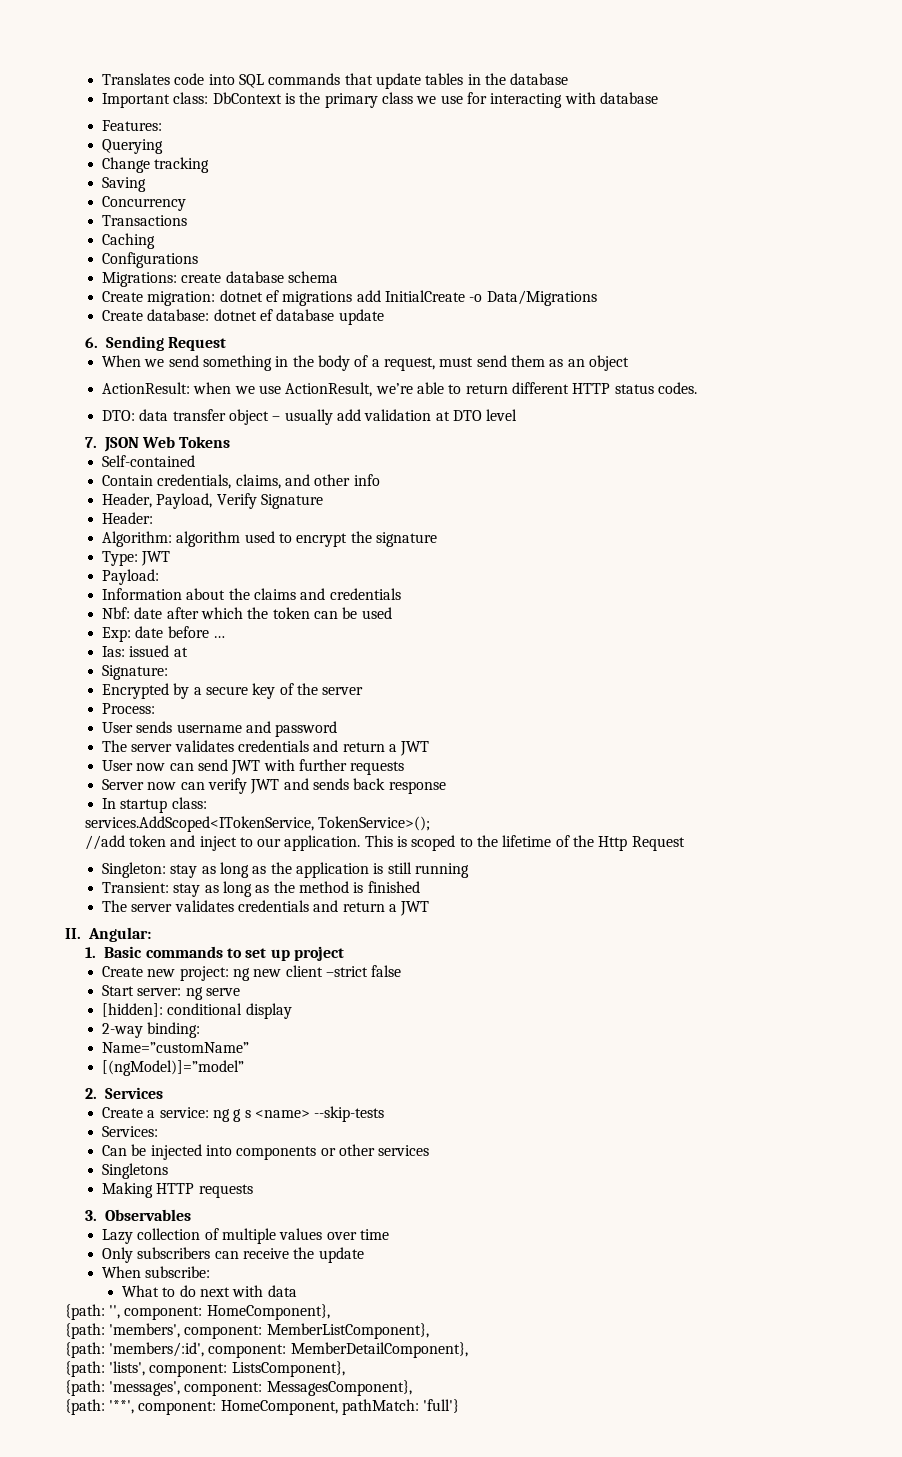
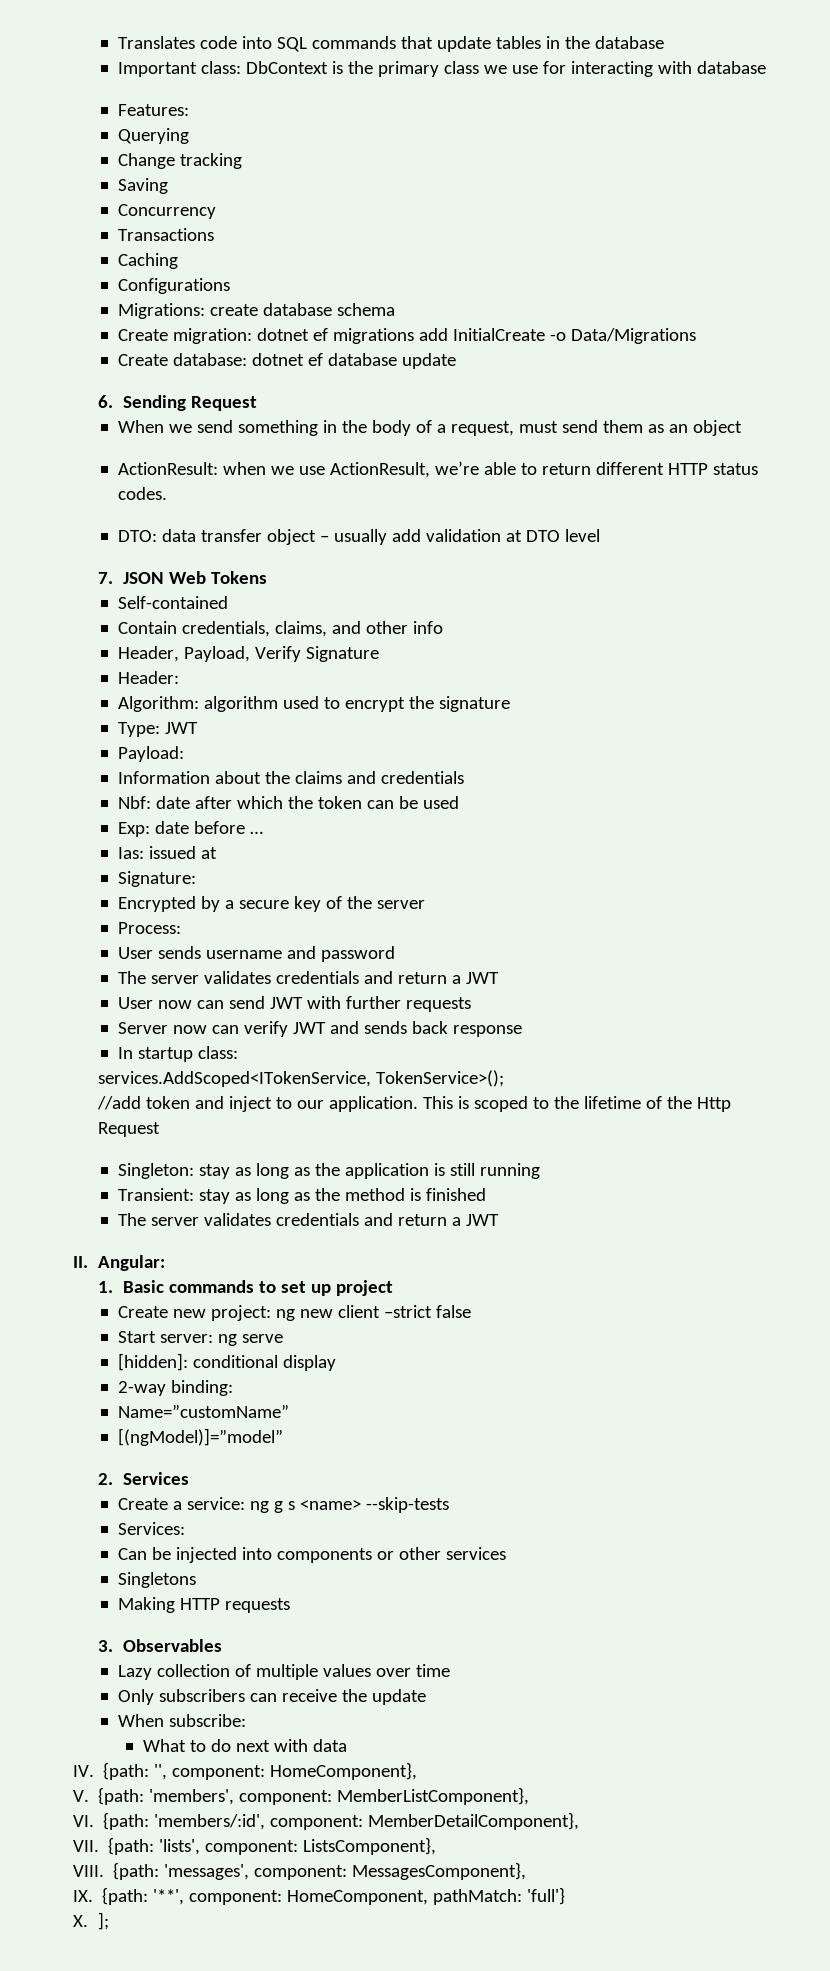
(297, 1291) none -> [72,1765,94,1777] IV.
(330, 1312) none -> [72,1790,89,1802] V.
(429, 1331) none -> [72,1815,94,1827] VI.
(468, 1350) none -> [72,1840,99,1852] VII.
(345, 1369) none -> [72,1865,104,1877] VIII.
(412, 1388) none -> [72,1890,93,1902] IX.
(460, 1406) none -> [72,1912,109,1930] // X. ];

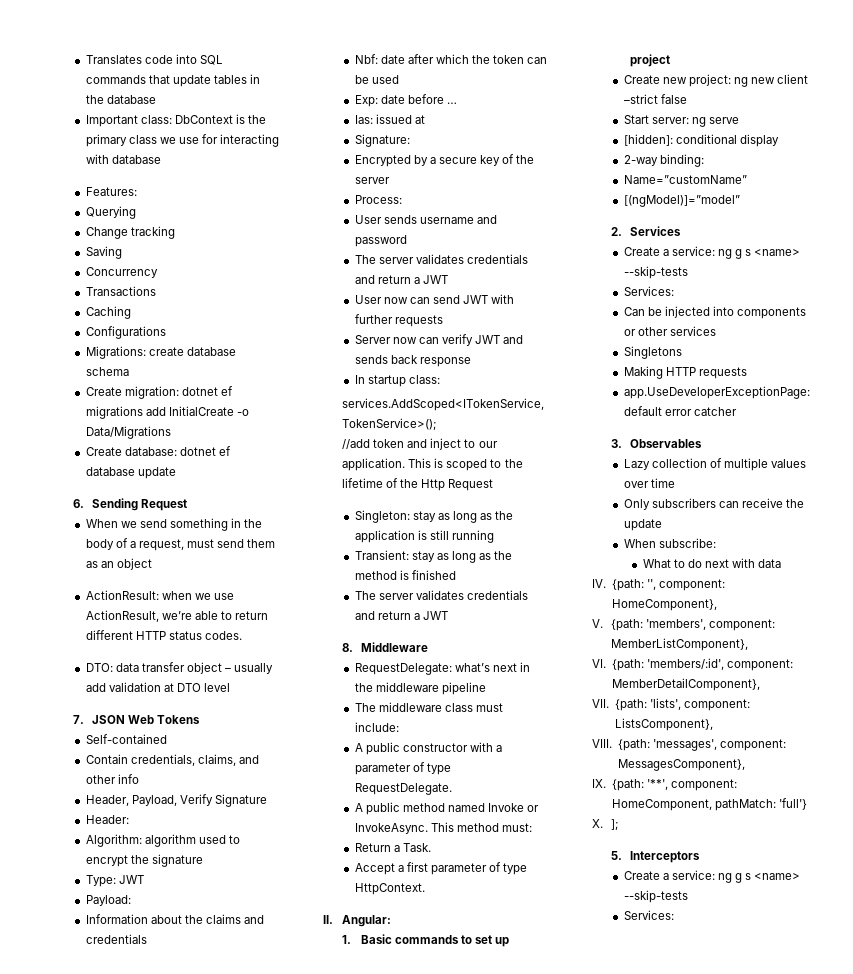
(500, 1220) none -> [341,642,428,652] [354,662,530,675] [354,682,486,695] [354,702,503,712] [354,722,399,732] [354,742,503,755] [354,762,451,775] [354,783,452,795] [354,802,540,815] [354,822,532,834] [354,843,431,852] [354,862,528,875] [354,883,425,895] // 8. Middleware // RequestDelegate: what’s next in the middleware pipeline // The middleware class must include: // A public constructor with a parameter of type RequestDelegate. // A public method named Invoke or InvokeAsync. This method must: // Return a Task. // Accept a first parameter of type HttpContext.
(291, 1605) none -> [623,386,810,399] [623,406,737,416] // app.UseDeveloperExceptionPage: default error catcher
(109, 1921) none -> [610,851,700,863] [623,870,801,883] [623,890,688,903] [623,910,674,920] // 5. Interceptors // Create a service: ng g s <name> --skip-tests // Services:

